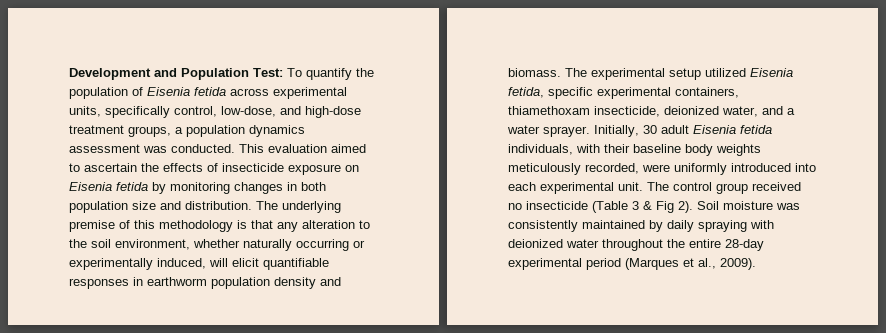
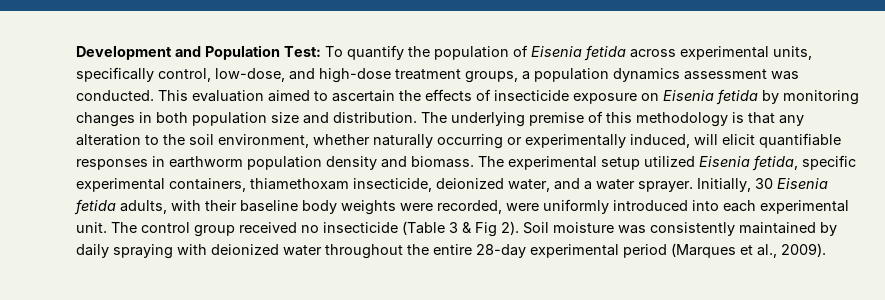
[661,125,772,134] [508,144,573,155] adult Eisenia fetida individuals, -> [777,178,828,189] [74,199,167,215] Eisenia fetida adults,
[508,163,581,175] meticulously -> [400,203,433,211] were

